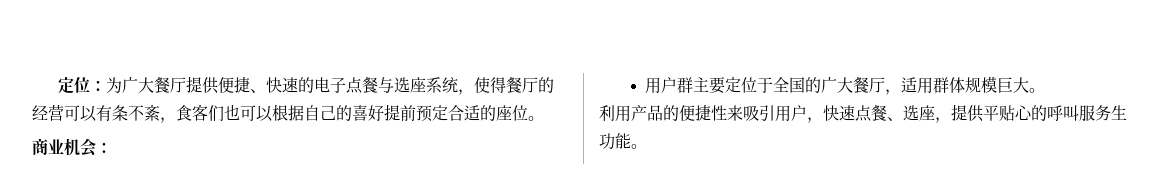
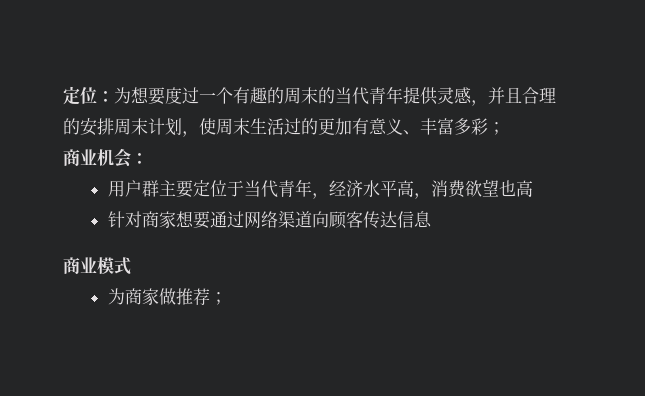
[122,76,555,95] [32,104,544,123] 广大餐厅提供便捷、快速的电子点餐与选座系统，使得餐厅的经营可以有条不紊，食客们也可以根据自己的喜好提前预定合适的座位。 -> [131,86,556,106] [63,118,505,137] 想要度过一个有趣的周末的当代青年提供灵感，并且合理的安排周末计划，使周末生活过的更加有意义、丰富多彩；
[773,76,1046,95] [599,104,1127,123] [599,133,647,150] 全国的广大餐厅，适用群体规模巨大。 // 利用产品的便捷性来吸引用户，快速点餐、选座，提供平贴心的呼叫服务生功能。 -> [243,179,533,199] [107,211,432,229] [63,257,131,275] [107,288,227,306] 当代青年，经济水平高，消费欲望也高 // 针对商家想要通过网络渠道向顾客传达信息 // 商业模式 // 为商家做推荐；

